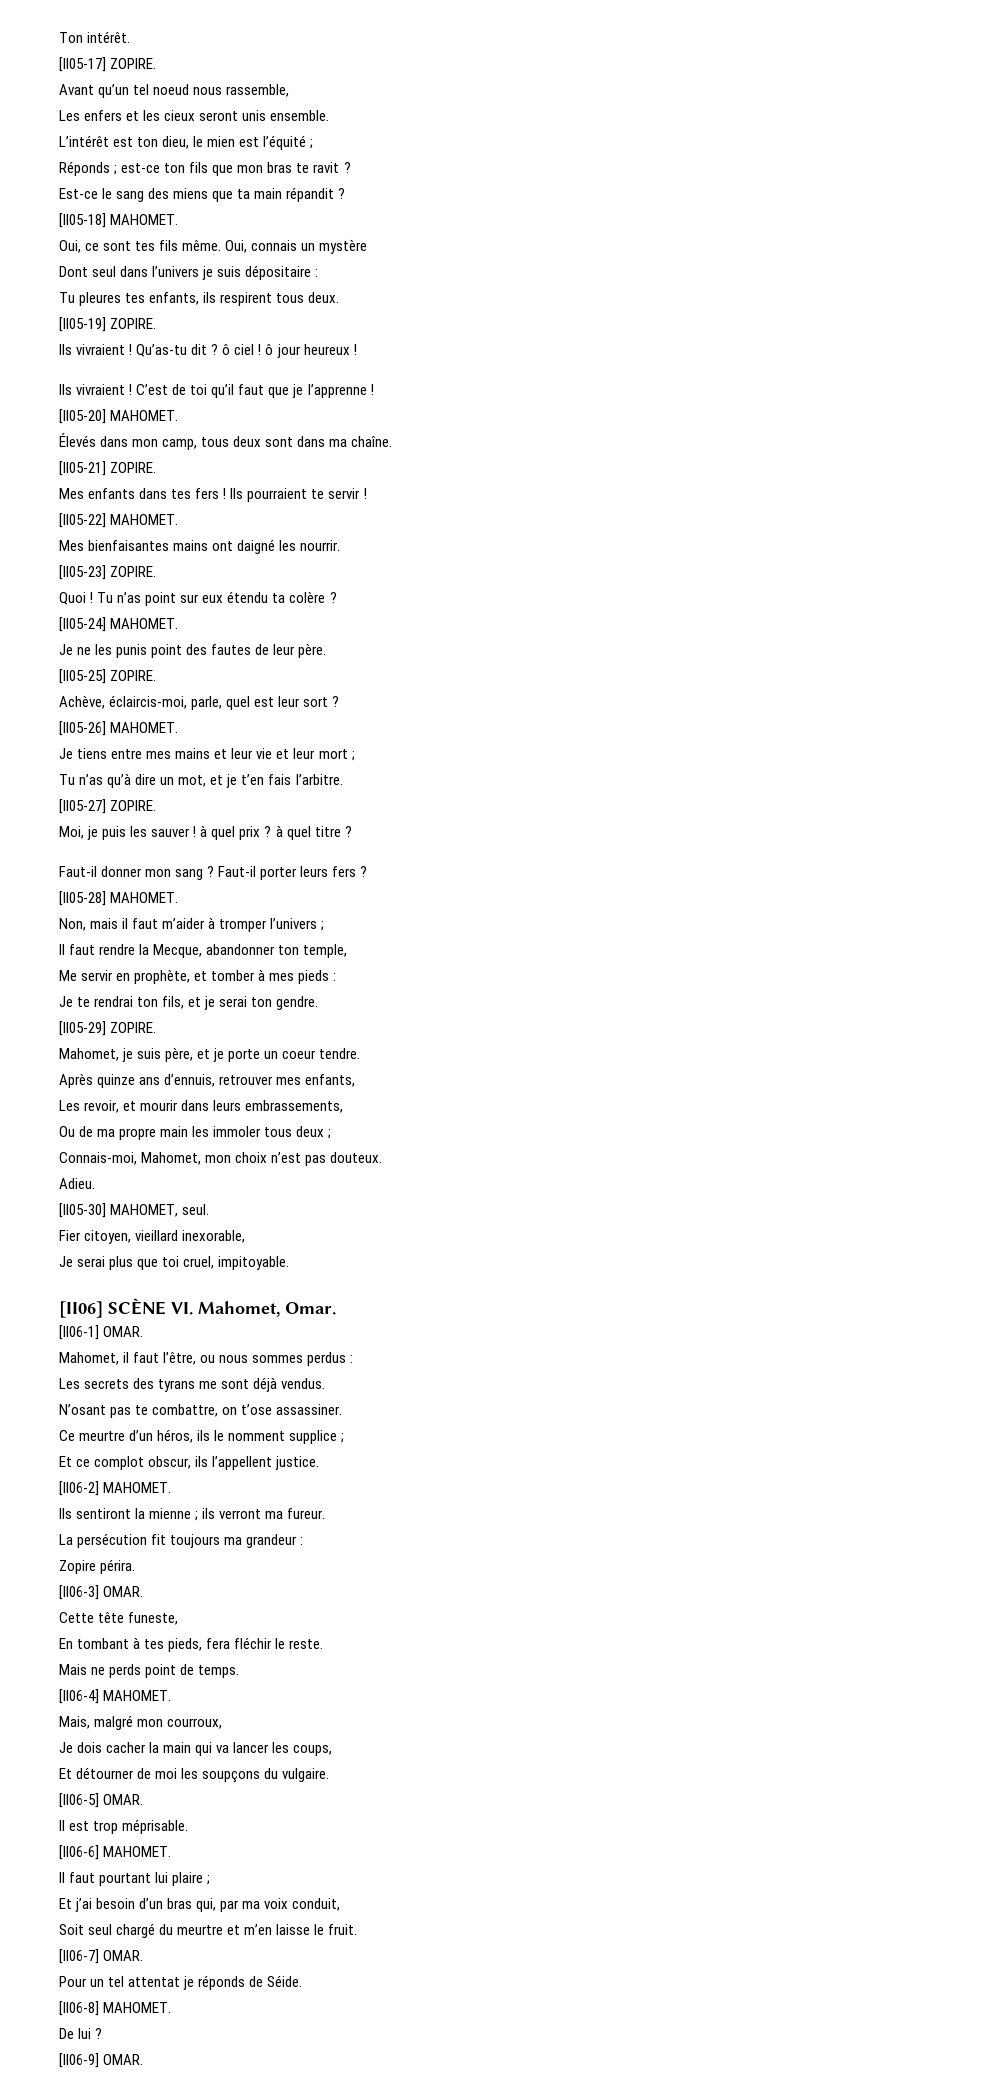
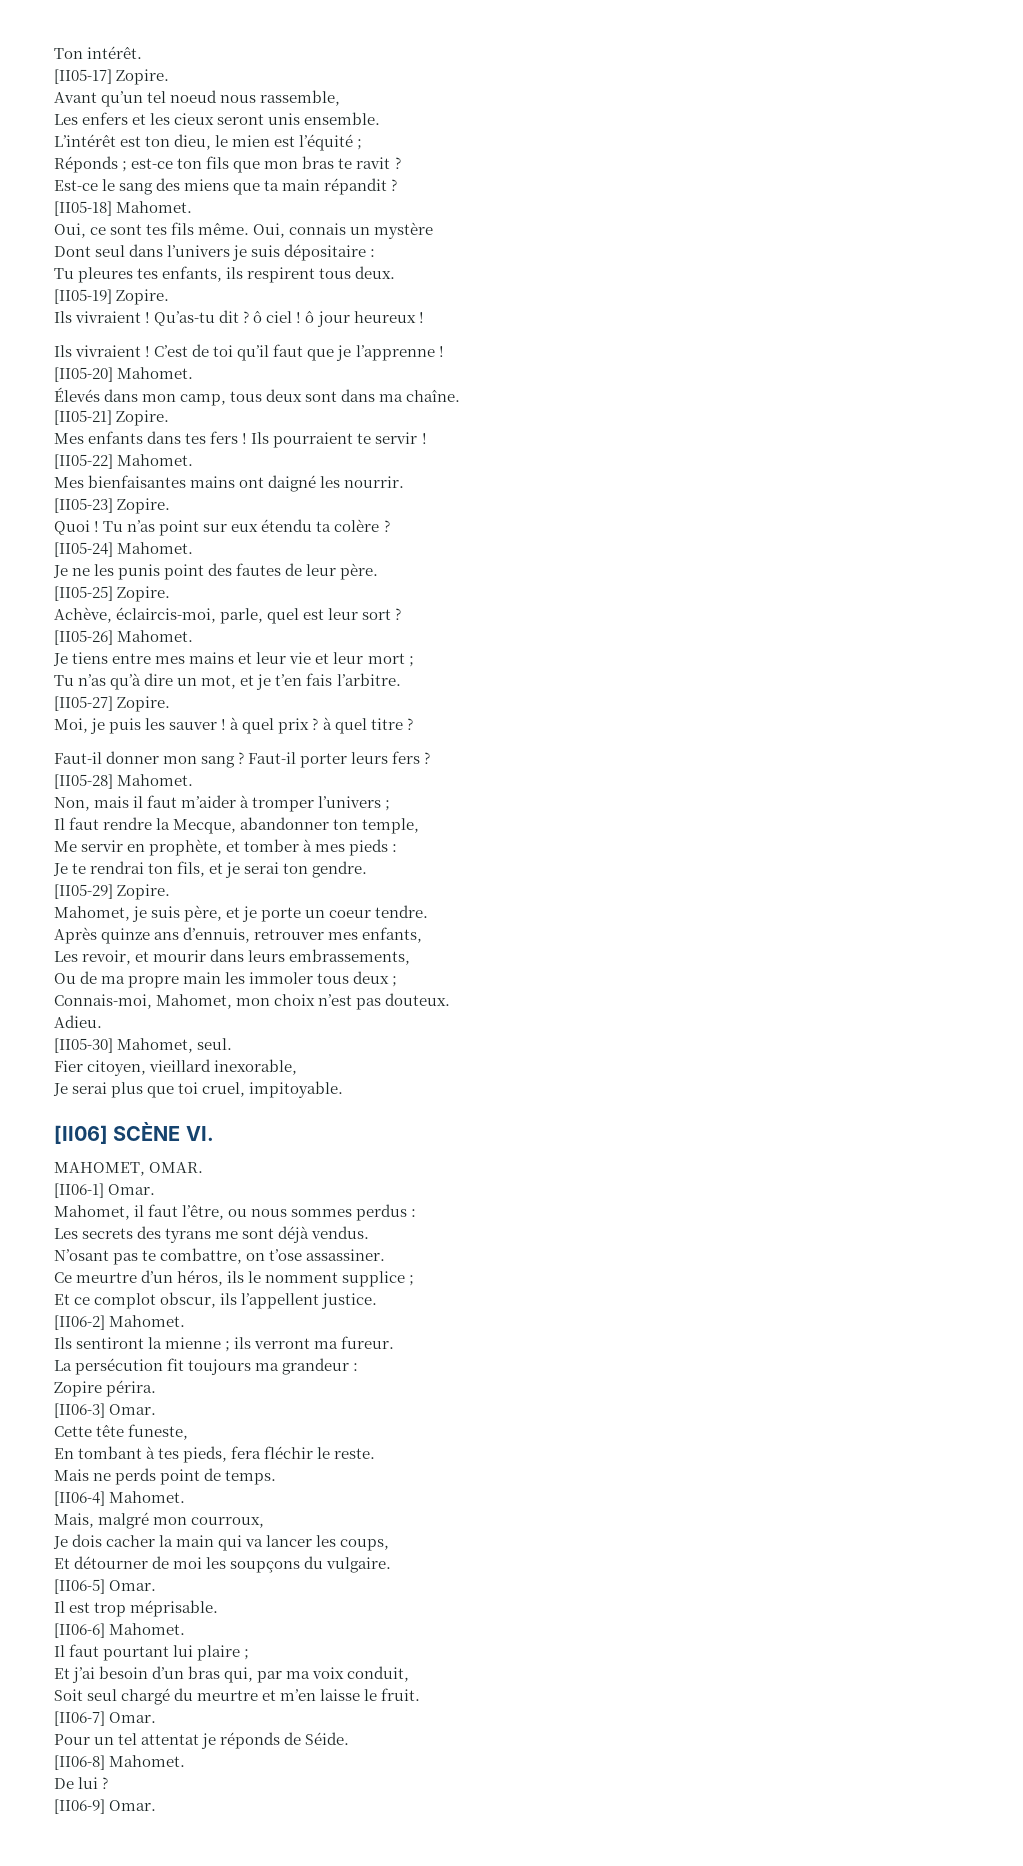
[110,58,157,69] ZOPIRE. -> [116,69,170,85] Zopire.
[110,214,179,225] MAHOMET. -> [116,201,193,213] Mahomet.
[110,318,157,329] ZOPIRE. -> [116,289,170,305] Zopire.
[110,410,179,421] MAHOMET. -> [117,367,194,379] Mahomet.
[110,462,157,473] ZOPIRE. -> [116,410,170,426] Zopire.
[110,514,179,525] MAHOMET. -> [117,454,194,466] Mahomet.
[110,566,157,577] ZOPIRE. -> [117,498,171,514] Zopire.
[110,618,179,629] MAHOMET. -> [117,542,194,554] Mahomet.
[110,670,157,681] ZOPIRE. -> [117,586,171,602] Zopire.
[110,722,179,733] MAHOMET. -> [117,630,194,642] Mahomet.
[110,800,157,811] ZOPIRE. -> [117,696,171,712] Zopire.
[110,892,179,903] MAHOMET. -> [117,774,194,786] Mahomet.
[110,1022,157,1033] ZOPIRE. -> [117,884,171,900] Zopire.
[110,1204,179,1217] MAHOMET, -> [117,1038,194,1053] Mahomet,
[198,1301,336,1317] Mahomet, Omar. -> [54,1162,204,1176] // MAHOMET, OMAR.
[103,1326,144,1337] OMAR. -> [108,1184,156,1195] Omar.
[103,1482,172,1493] MAHOMET. -> [109,1315,186,1327] Mahomet.
[103,1586,144,1597] OMAR. -> [109,1404,157,1415] Omar.
[103,1690,172,1701] MAHOMET. -> [109,1491,186,1503] Mahomet.
[103,1794,144,1805] OMAR. -> [109,1580,157,1591] Omar.
[103,1846,172,1857] MAHOMET. -> [109,1623,186,1635] Mahomet.
[103,1950,144,1961] OMAR. -> [109,1712,157,1723] Omar.
[103,2002,172,2013] MAHOMET. -> [109,1755,186,1767] Mahomet.
[103,2054,144,2065] OMAR. -> [109,1800,157,1811] Omar.

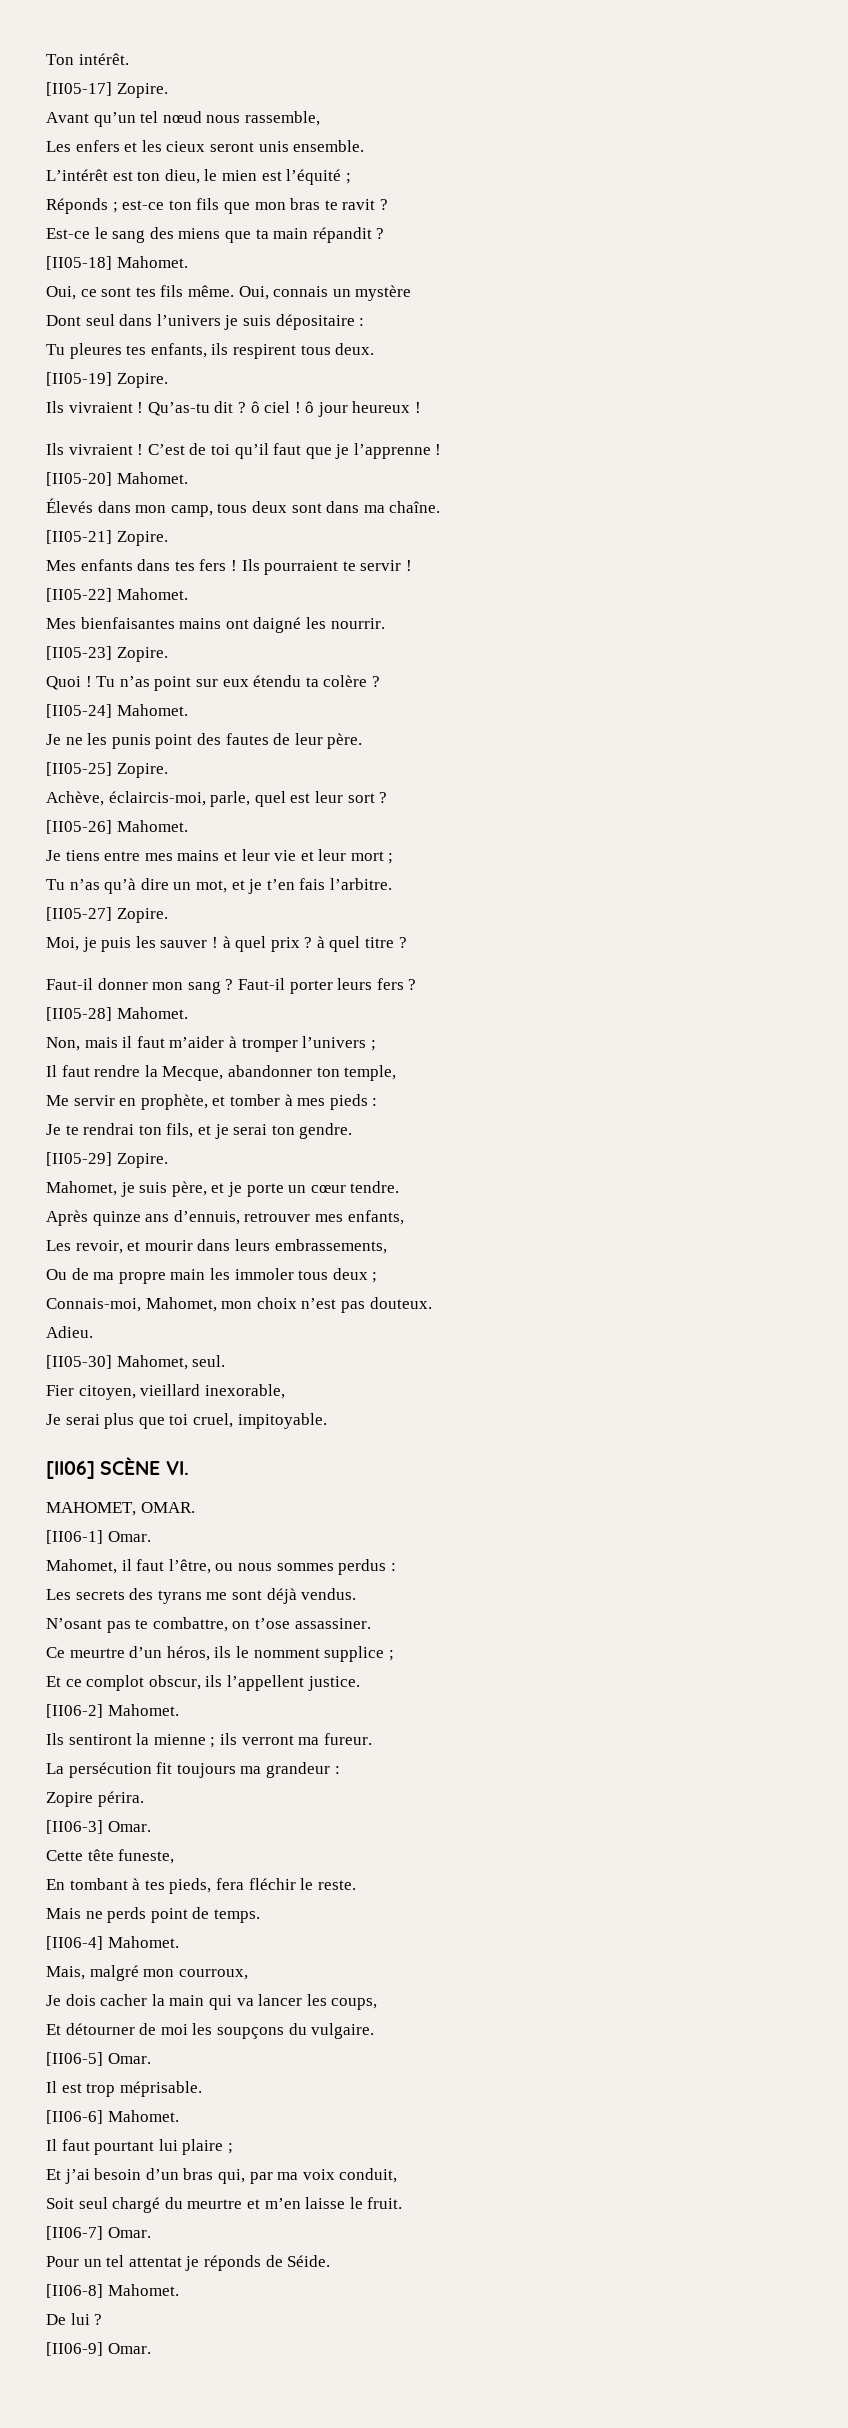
[170,90,218,103] noeud -> [162,111,202,123] nœud
[329,910,372,918] coeur -> [310,1185,346,1193] cœur

